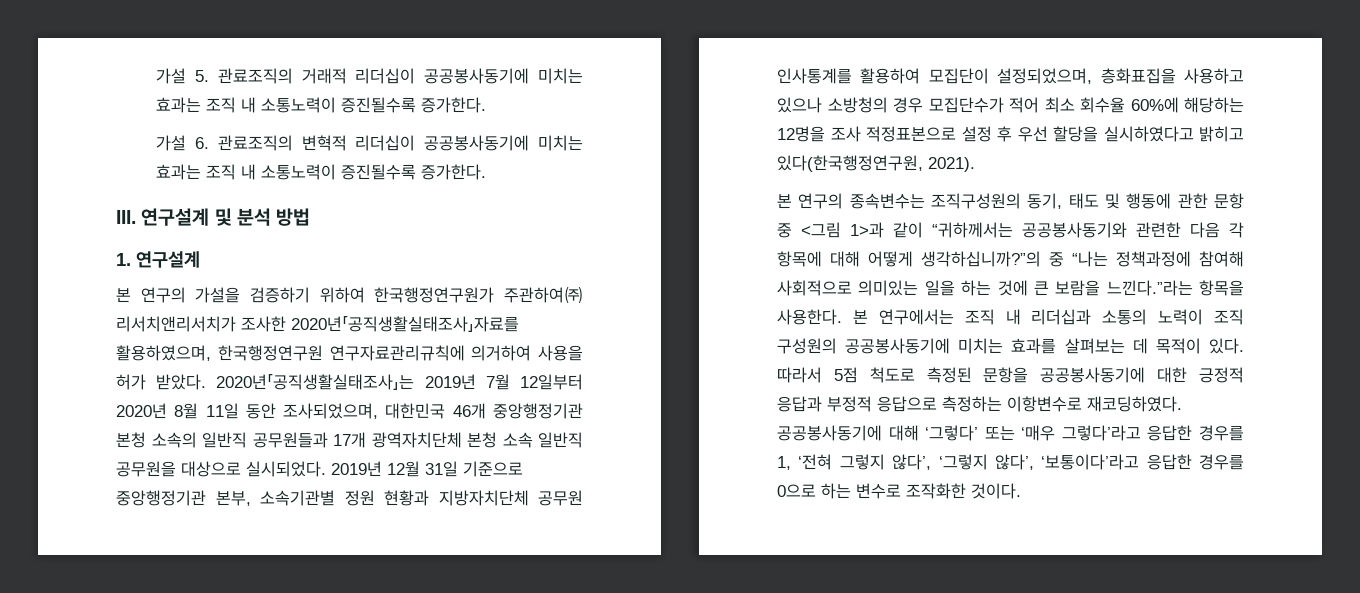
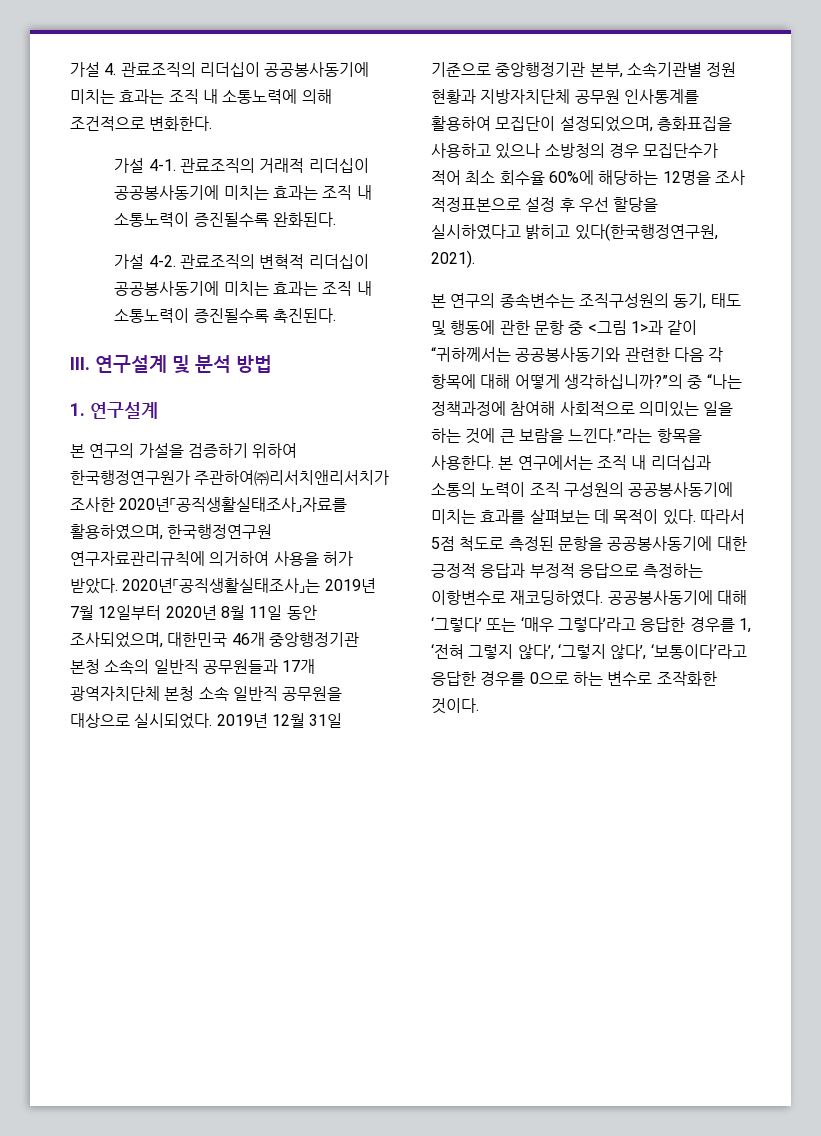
[156,68,209,84] 가설 5. -> [70,62,370,77] [70,89,332,104] [70,116,213,131] [114,158,176,173] 가설 4. 관료조직의 리더십이 공공봉사동기에 미치는 효과는 조직 내 소통노력에 의해 조건적으로 변화한다. // 가설 4-1.
[421,97,487,113] [156,135,209,151] 증가한다. // 가설 6. -> [273,212,337,227] [114,254,176,269] 완화된다. // 가설 4-2.
[421,164,487,180] 증가한다. -> [273,308,337,323] 촉진된다.

